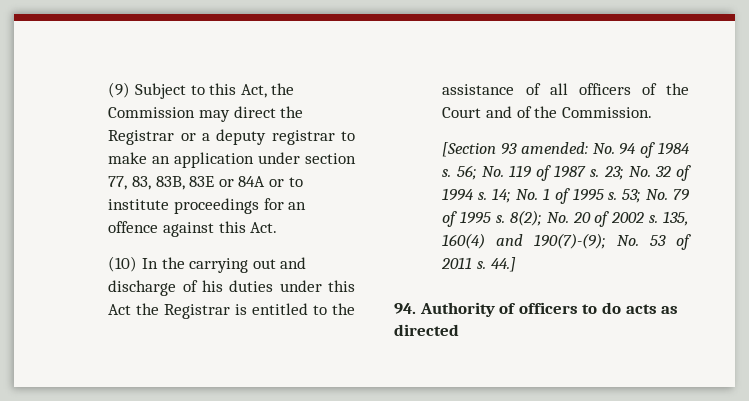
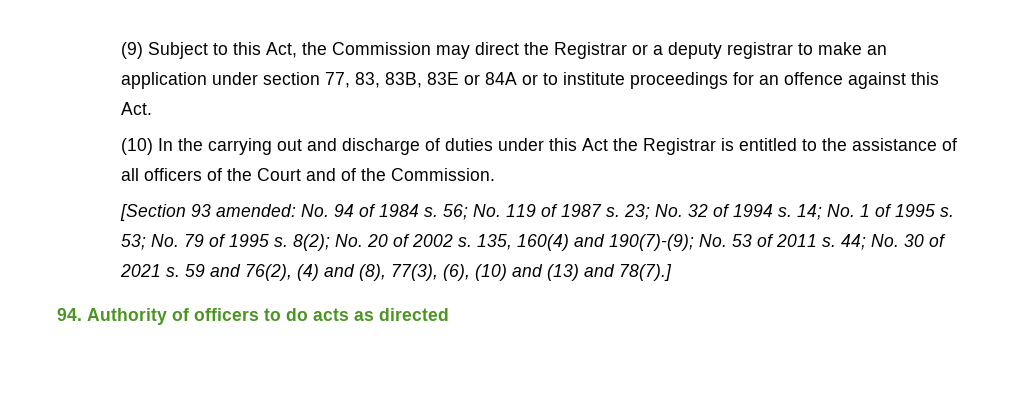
[202,280,224,292] his -> (441, 144) none
[490,257,516,272] 44.] -> [841,234,947,250] [120,264,673,281] 44; No. 30 of 2021 s. 59 and 76(2), (4) and (8), 77(3), (6), (10) and (13) and 78(7).]

